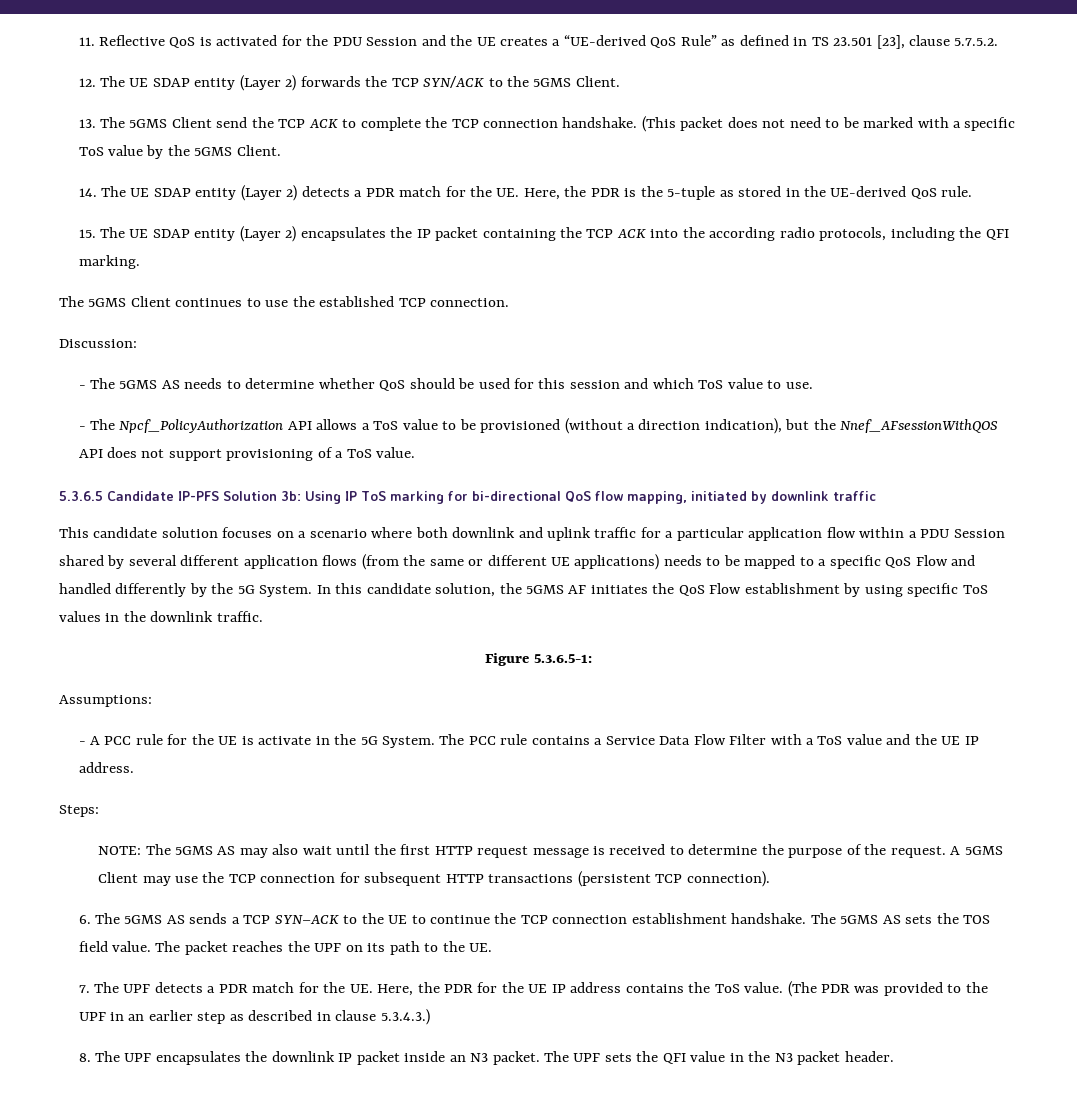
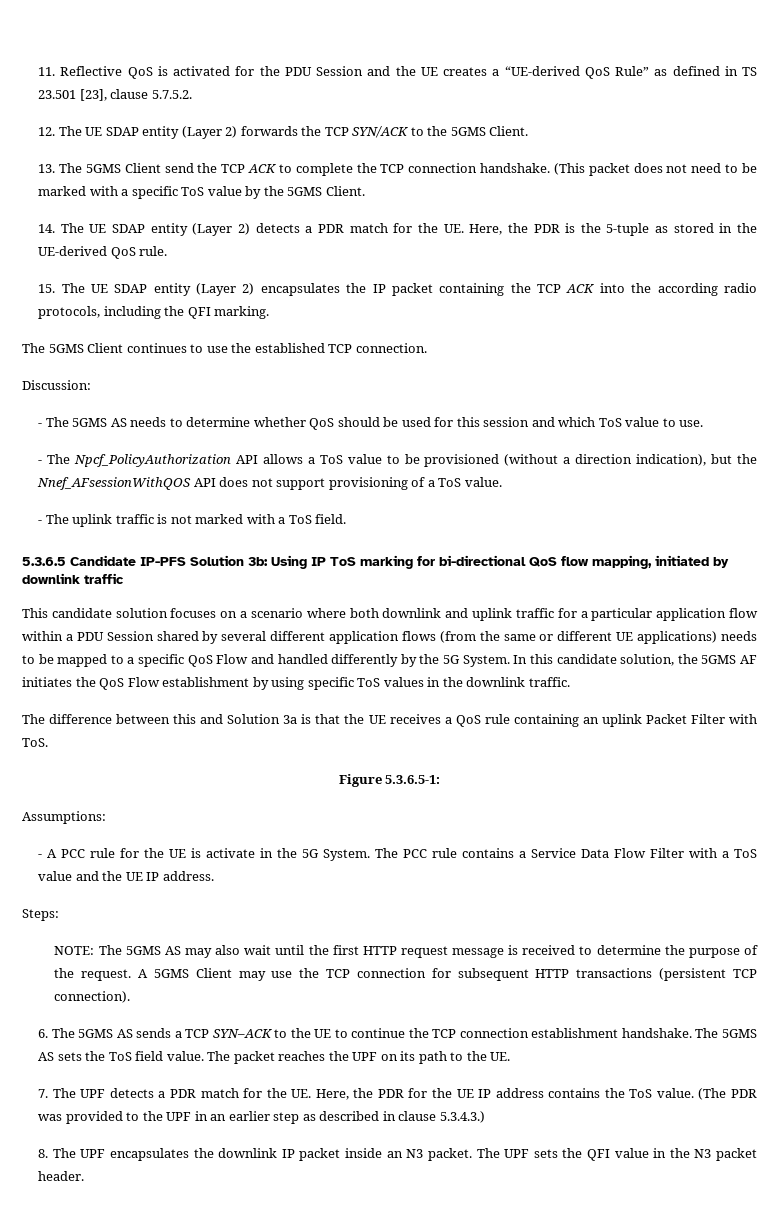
(416, 452) none -> [38,514,347,527] // - The uplink traffic is not marked with a ToS field.
(263, 616) none -> [22,714,757,727] [22,738,48,747] // The difference between this and Solution 3a is that the UE receives a QoS rule containing an uplink Packet Filter with ToS.
[963,915,991,924] TOS -> [108,1052,132,1061] ToS

